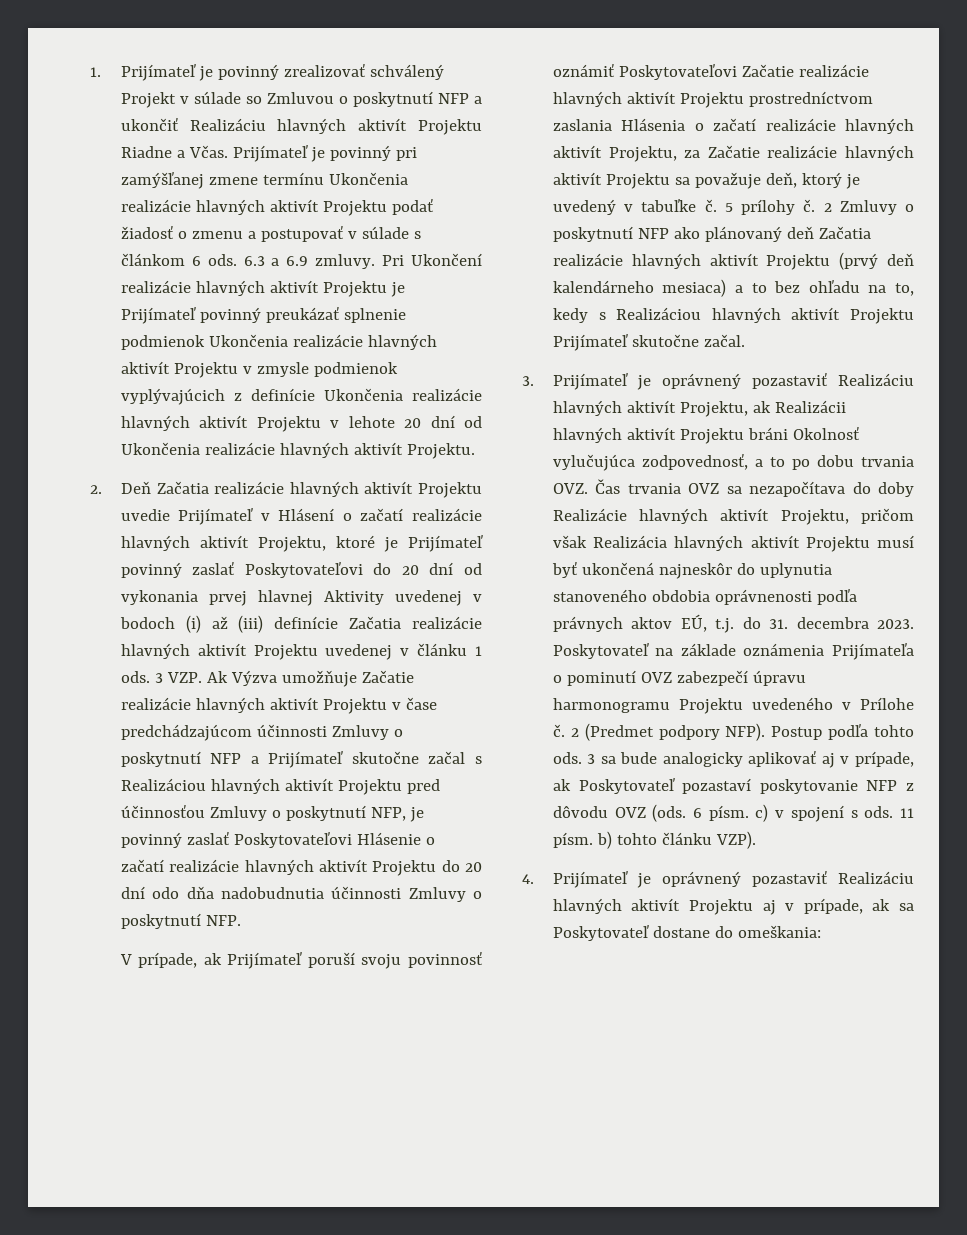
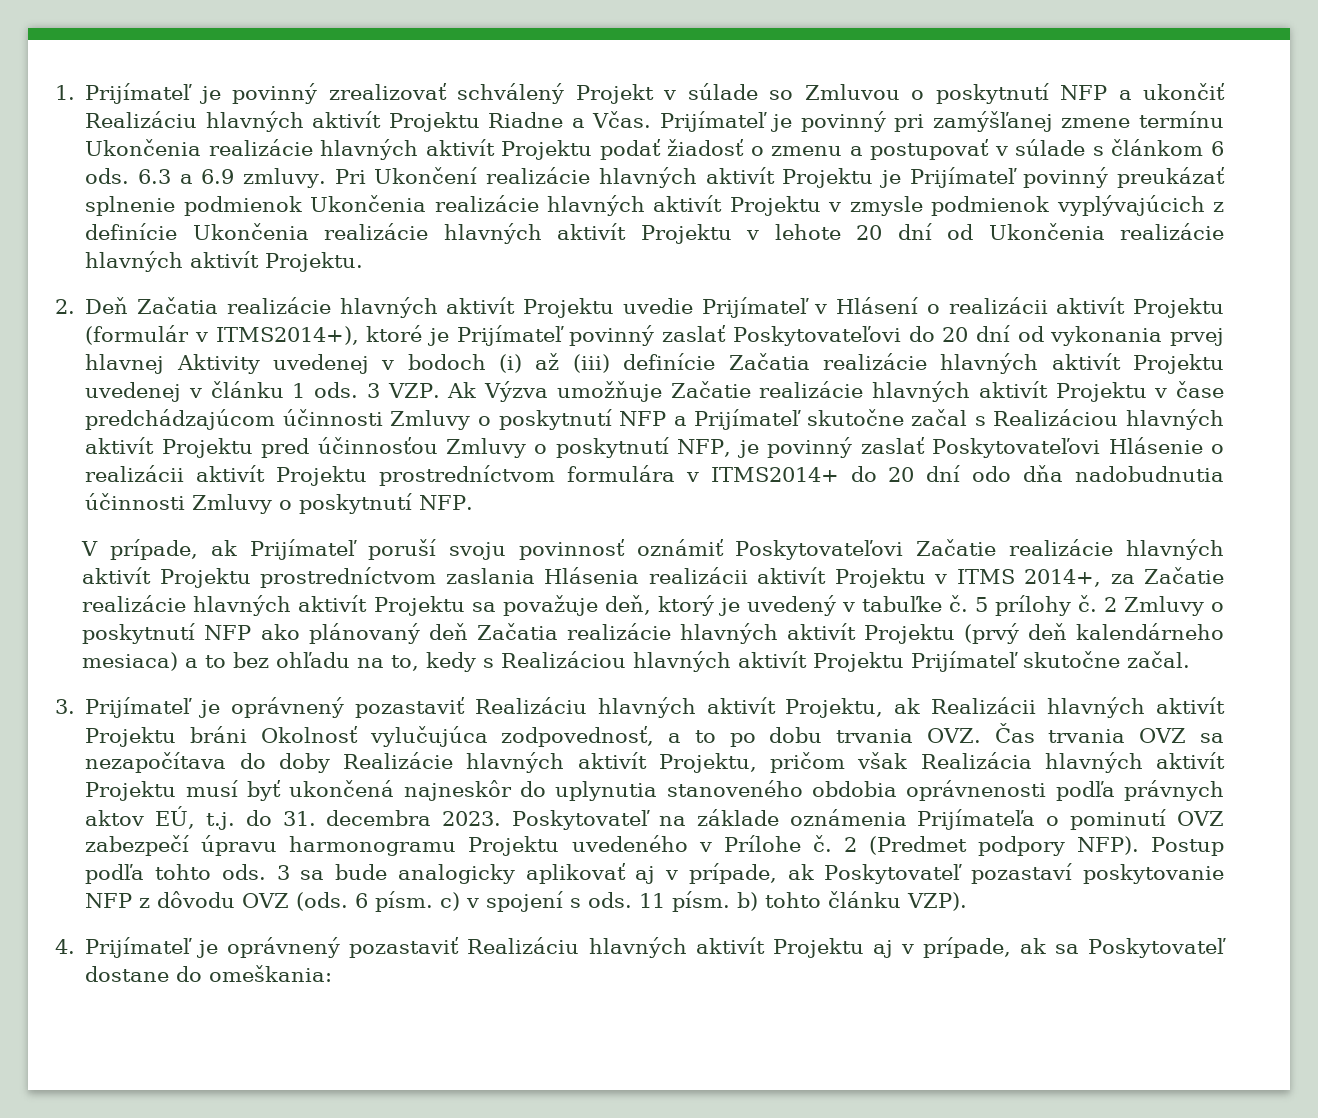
[360,508,482,521] [120,535,326,552] začatí realizácie hlavných aktivít Projektu, -> [948,297,1224,318] [85,325,359,345] realizácii aktivít Projektu (formulár v ITMS2014+),
[120,859,437,876] začatí realizácie hlavných aktivít Projektu -> [85,465,839,486] realizácii aktivít Projektu prostredníctvom formulára v ITMS2014+
[694,118,914,134] [552,145,677,162] o začatí realizácie hlavných aktivít Projektu, -> [648,567,1102,588] realizácii aktivít Projektu v ITMS 2014+,

